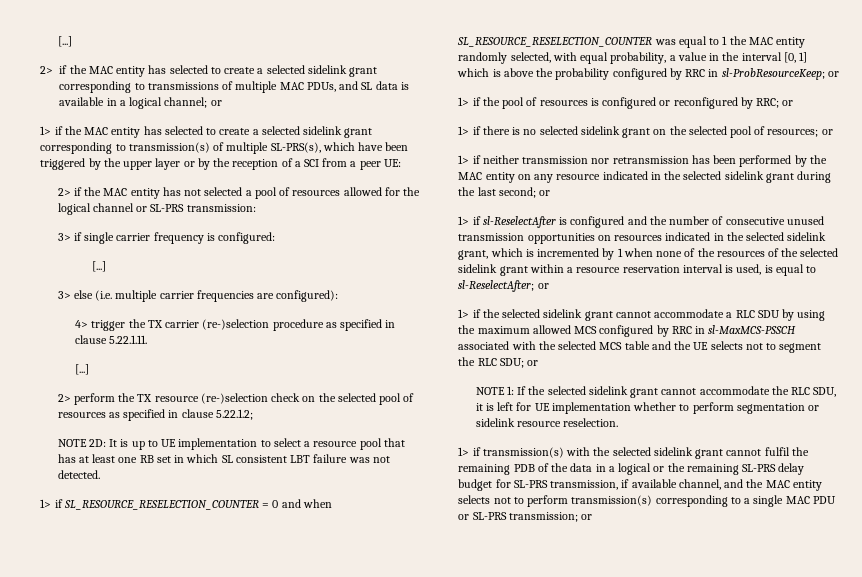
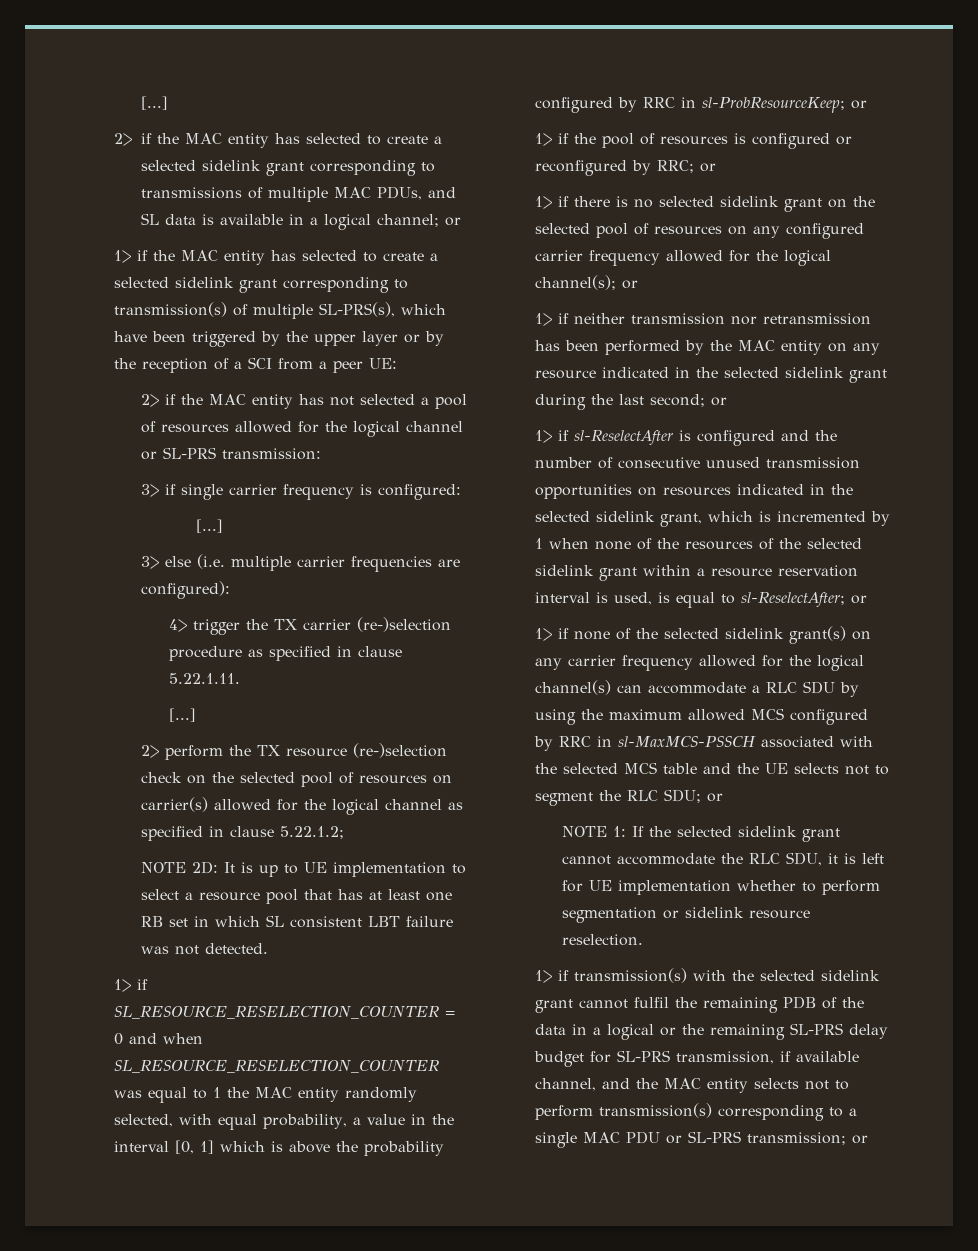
(106, 415) none -> [433,775,453,784] [141,797,443,815] on carrier(s) allowed for the logical channel
[767,129,819,137] resources; -> [654,223,865,239] [535,250,832,266] [535,275,617,290] resources on any configured carrier frequency allowed for the logical channel(s);
[482,309,651,321] the selected sidelink grant cannot -> [574,626,872,644] [535,655,865,671] [535,680,643,695] none of the selected sidelink grant(s) on any carrier frequency allowed for the logical channel(s) can

